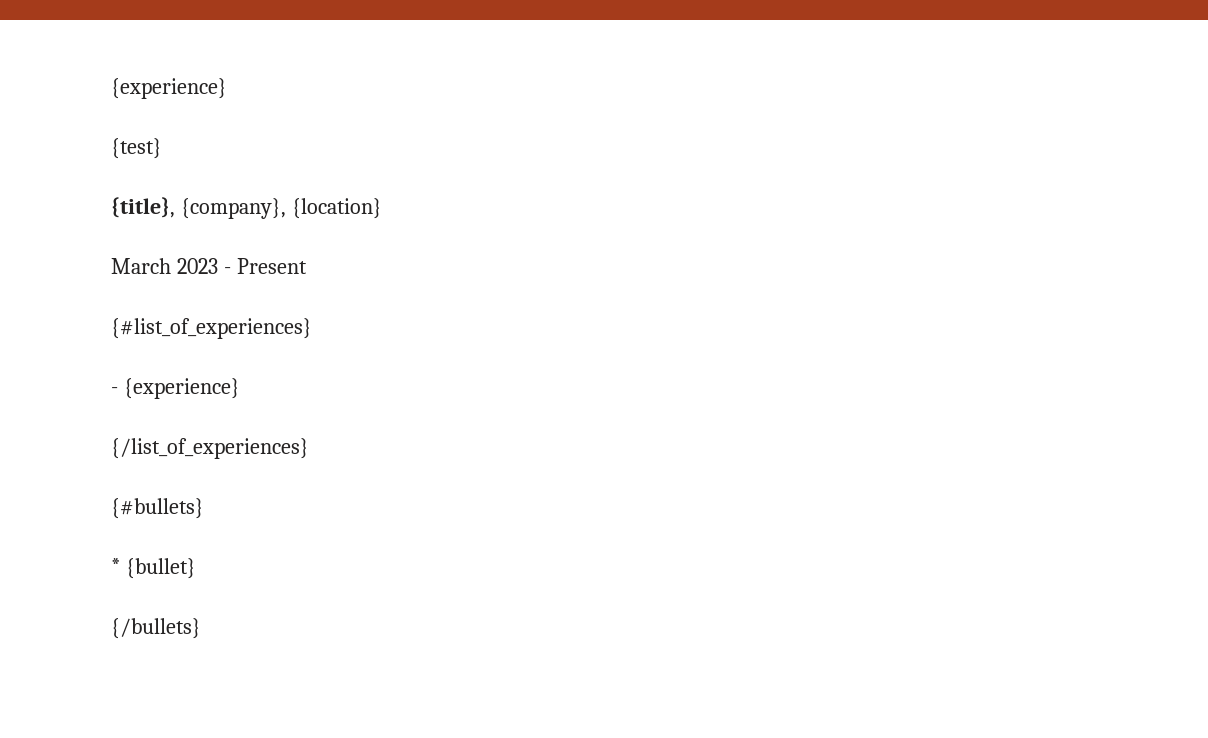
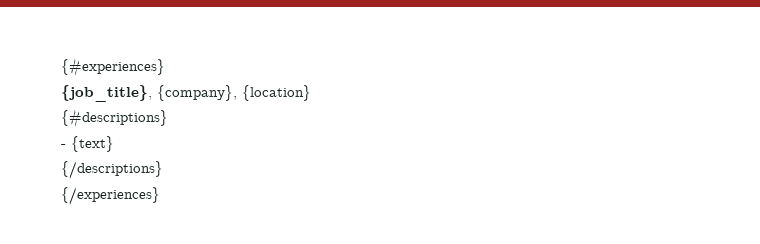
[111,78,227,99] [111,138,162,159] [111,197,175,218] {experience} // {test} // {title}, -> [61,58,165,77] [61,85,152,102] {#experiences} // {job_title},
[111,258,307,274] [111,318,312,339] [111,378,240,399] [111,438,309,459] [111,498,204,519] [111,558,196,579] [111,618,201,639] March 2023 - Present // {#list_of_experiences} // - {experience} // {/list_of_experiences} // {#bullets} // * {bullet} // {/bullets} -> [61,109,168,128] [61,136,114,152] [61,161,163,179] [61,187,160,205] {#descriptions} // - {text} // {/descriptions} // {/experiences}

